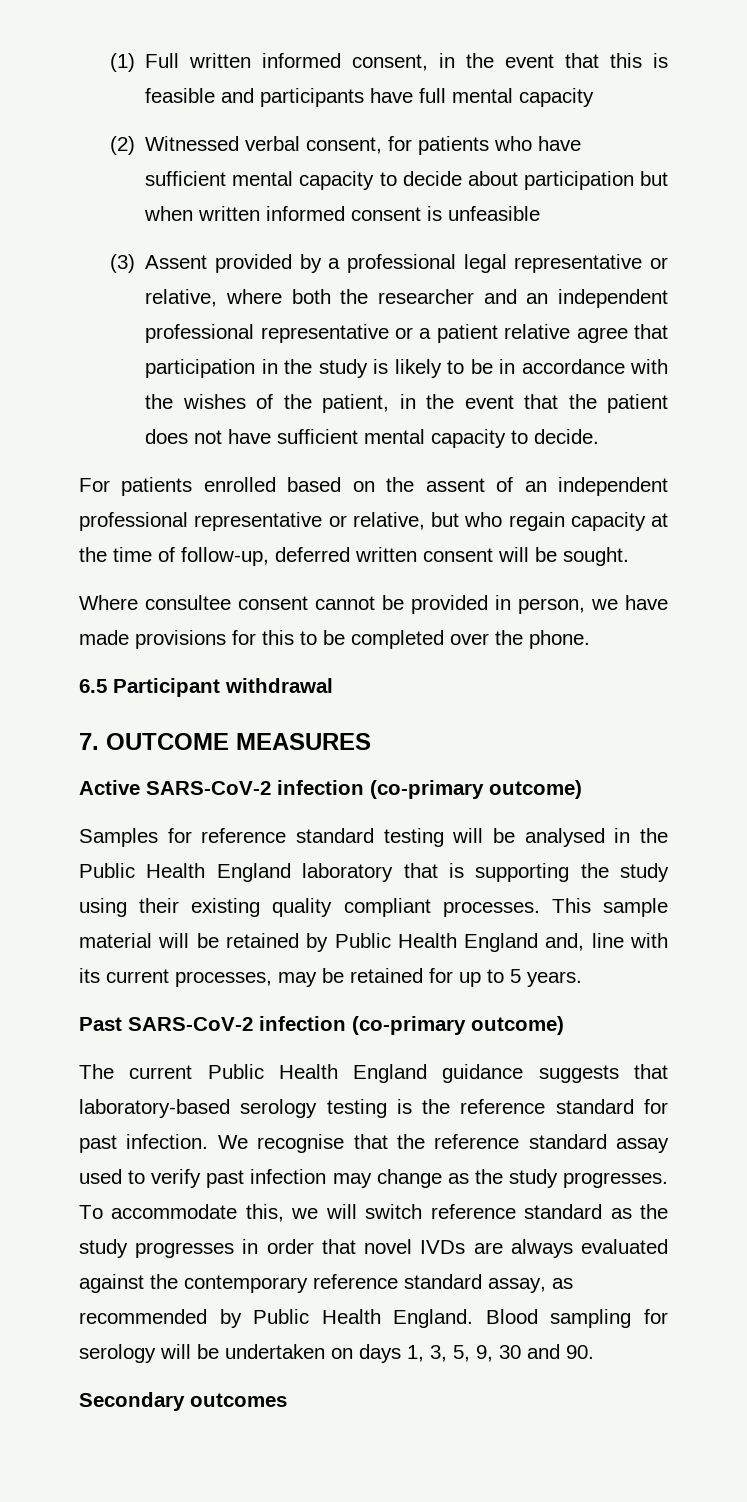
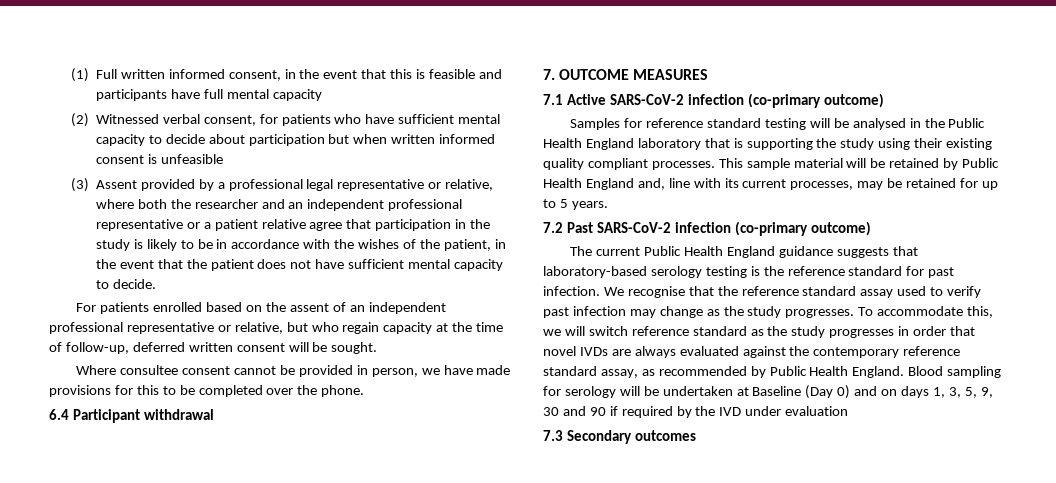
[79,679,107,693] 6.5 -> [49,409,69,420] 6.4
(371, 741) none -> [543,94,563,105] 7.1
(582, 979) none -> [543,222,563,233] 7.2
(325, 1351) none -> [736,385,878,399] at Baseline (Day 0) and
[566,1345,594,1359] 90. // -> [589,406,849,418] [543,430,563,441] 90 if required by the IVD under evaluation // 7.3

